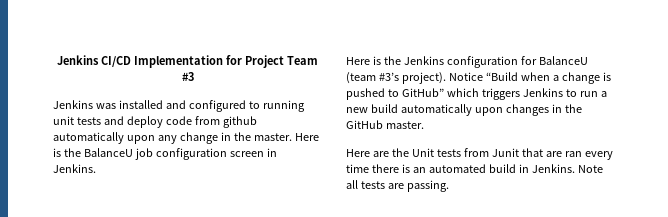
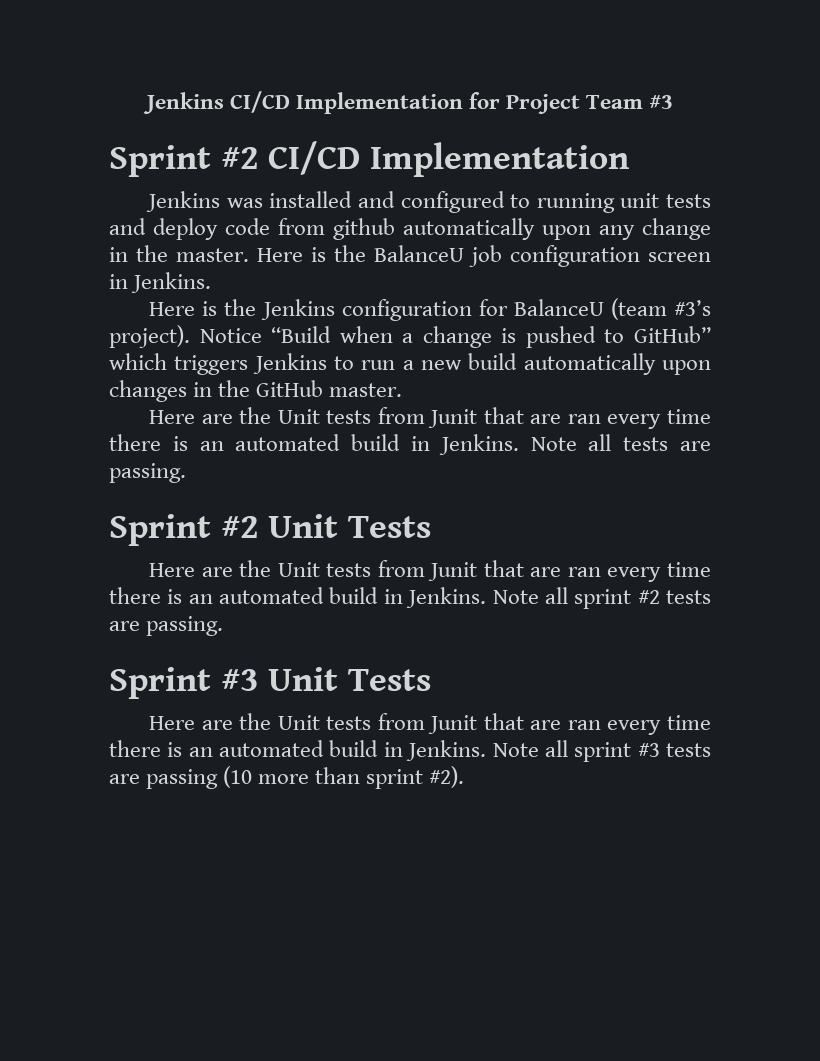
(194, 76) none -> [109,141,629,177] // Sprint #2 CI/CD Implementation
(449, 186) none -> [109,514,431,546] [149,560,711,582] [109,587,711,609] [109,616,224,636] [109,667,431,699] [149,713,711,735] [109,740,711,762] [109,766,465,789] // Sprint #2 Unit Tests // Here are the Unit tests from Junit that are ran every time there is an automated build in Jenkins. Note all sprint #2 tests are passing. // Sprint #3 Unit Tests // Here are the Unit tests from Junit that are ran every time there is an automated build in Jenkins. Note all sprint #3 tests are passing (10 more than sprint #2).

